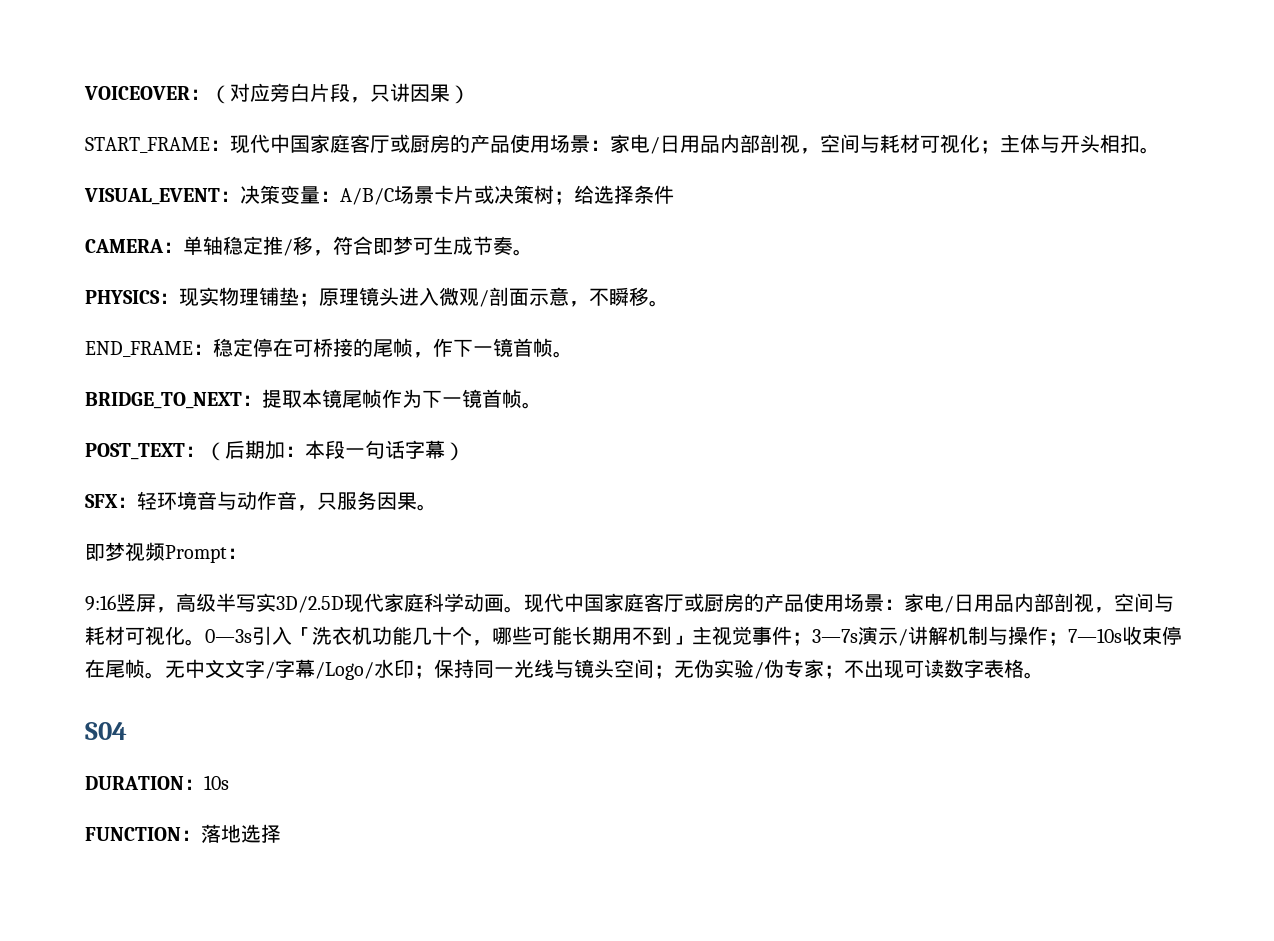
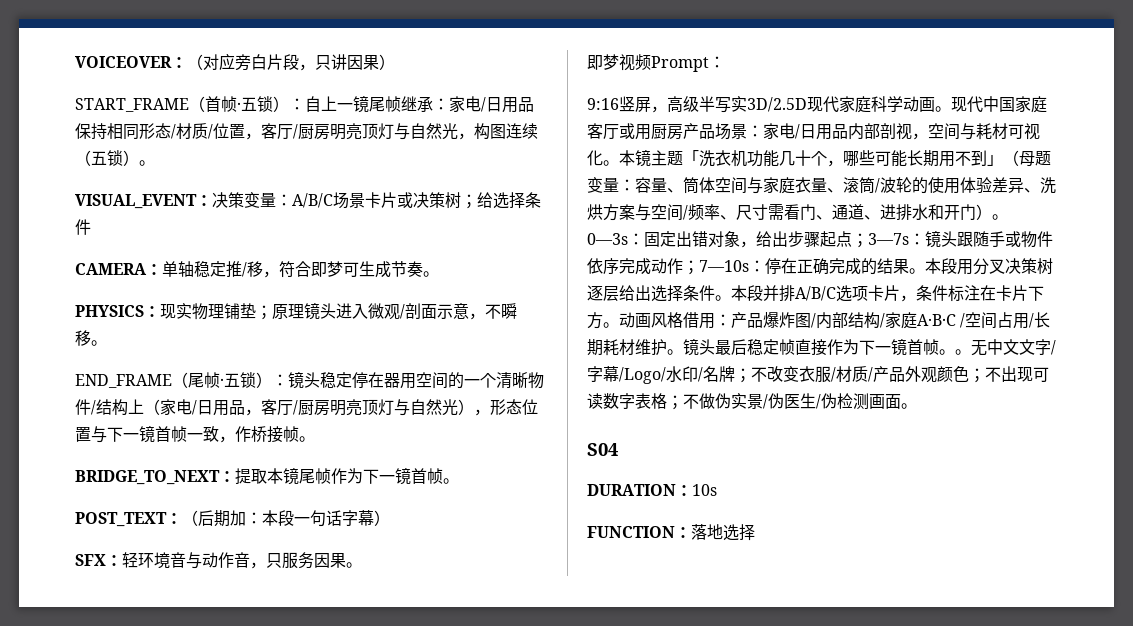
[210,134,1140,154] ：现代中国家庭客厅或厨房的产品使用场景：家电/日用品内部剖视，空间与耗材可视化；主体与开头相扣 -> [189,95,534,113] [75,123,538,140] [75,150,139,166] （首帧·五锁）：自上一镜尾帧继承：家电/日用品保持相同形态/材质/位置，客厅/厨房明亮顶灯与自然光，构图连续（五锁）
[193,338,533,358] ：稳定停在可桥接的尾帧，作下一镜首 -> [172,371,544,389] [75,399,538,416] [75,425,283,443] （尾帧·五锁）：镜头稳定停在器用空间的一个清晰物件/结构上（家电/日用品，客厅/厨房明亮顶灯与自然光），形态位置与下一镜首帧一致，作桥接
[704,593,844,612] 厨房的产品使用 -> [635,123,715,140] 用厨房产品
[205,626,292,645] 0—3s引入 -> [619,149,683,167] 本镜主题
[692,626,1182,646] [85,659,145,679] 主视觉事件；3—7s演示/讲解机制与操作；7—10s收束停在尾帧 -> [1003,150,1051,167] [587,177,1056,194] [587,204,1008,221] [587,230,1053,248] [587,258,1053,275] [587,285,1044,302] [587,312,1051,329] [587,338,955,356] （母题变量：容量、筒体空间与家庭衣量、滚筒/波轮的使用体验差异、洗烘方案与空间/频率、尺寸需看门、通道、进排水和开门）。0—3s：固定出错对象，给出步骤起点；3—7s：镜头跟随手或物件依序完成动作；7—10s：停在正确完成的结果。本段用分叉决策树逐层给出选择条件。本段并排A/B/C选项卡片，条件标注在卡片下方。动画风格借用：产品爆炸图/内部结构/家庭A·B·C /空间占用/长期耗材维护。镜头最后稳定帧直接作为下一镜首帧。
[414,659,824,679] ；保持同一光线与镜头空间；无伪实验/伪专家 -> [698,366,969,383] /名牌；不改变衣服/材质/产品外观颜色
(1024, 668) none -> [667,393,901,410] ；不做伪实景/伪医生/伪检测画面

